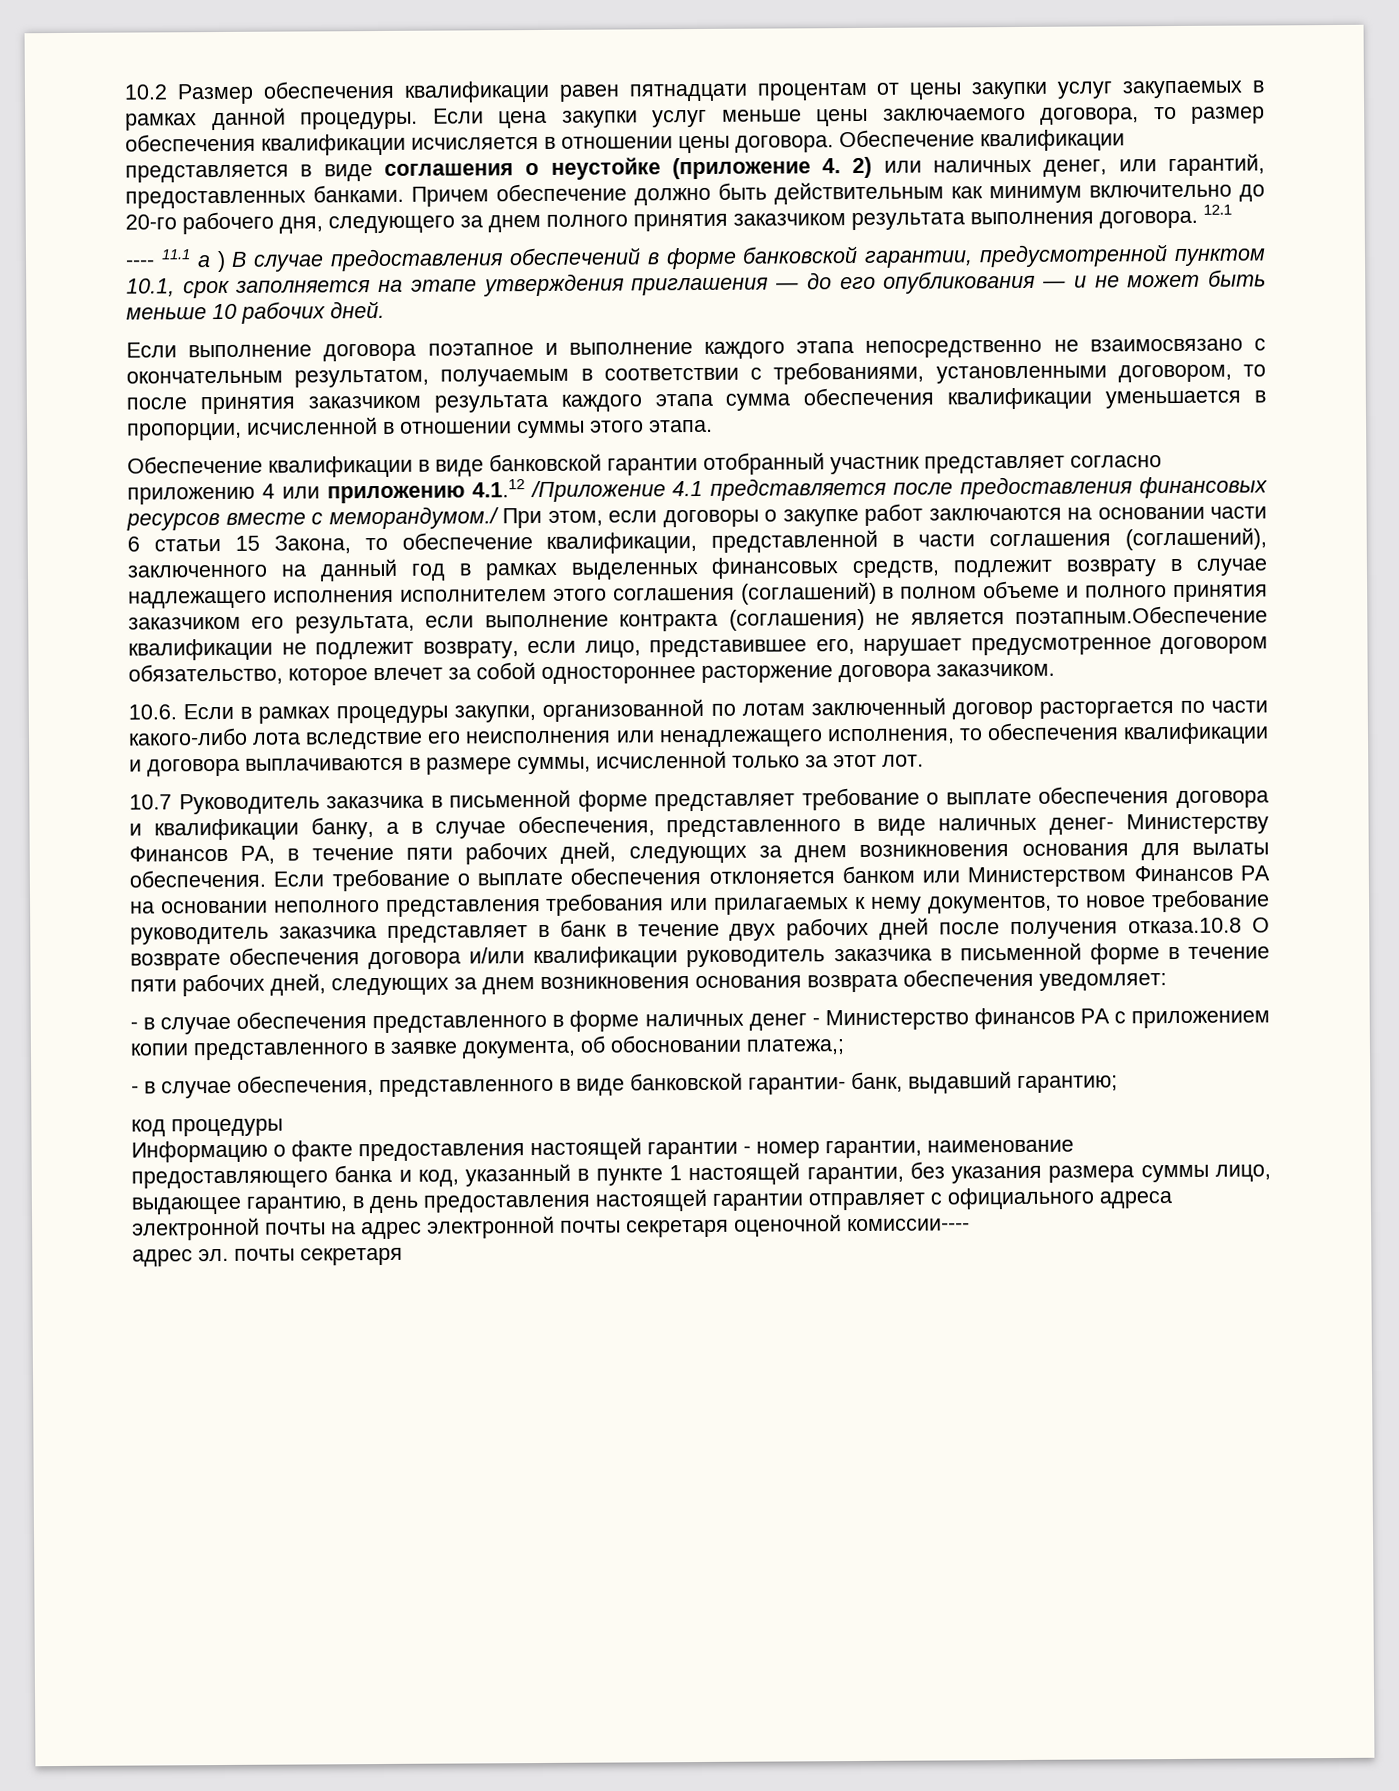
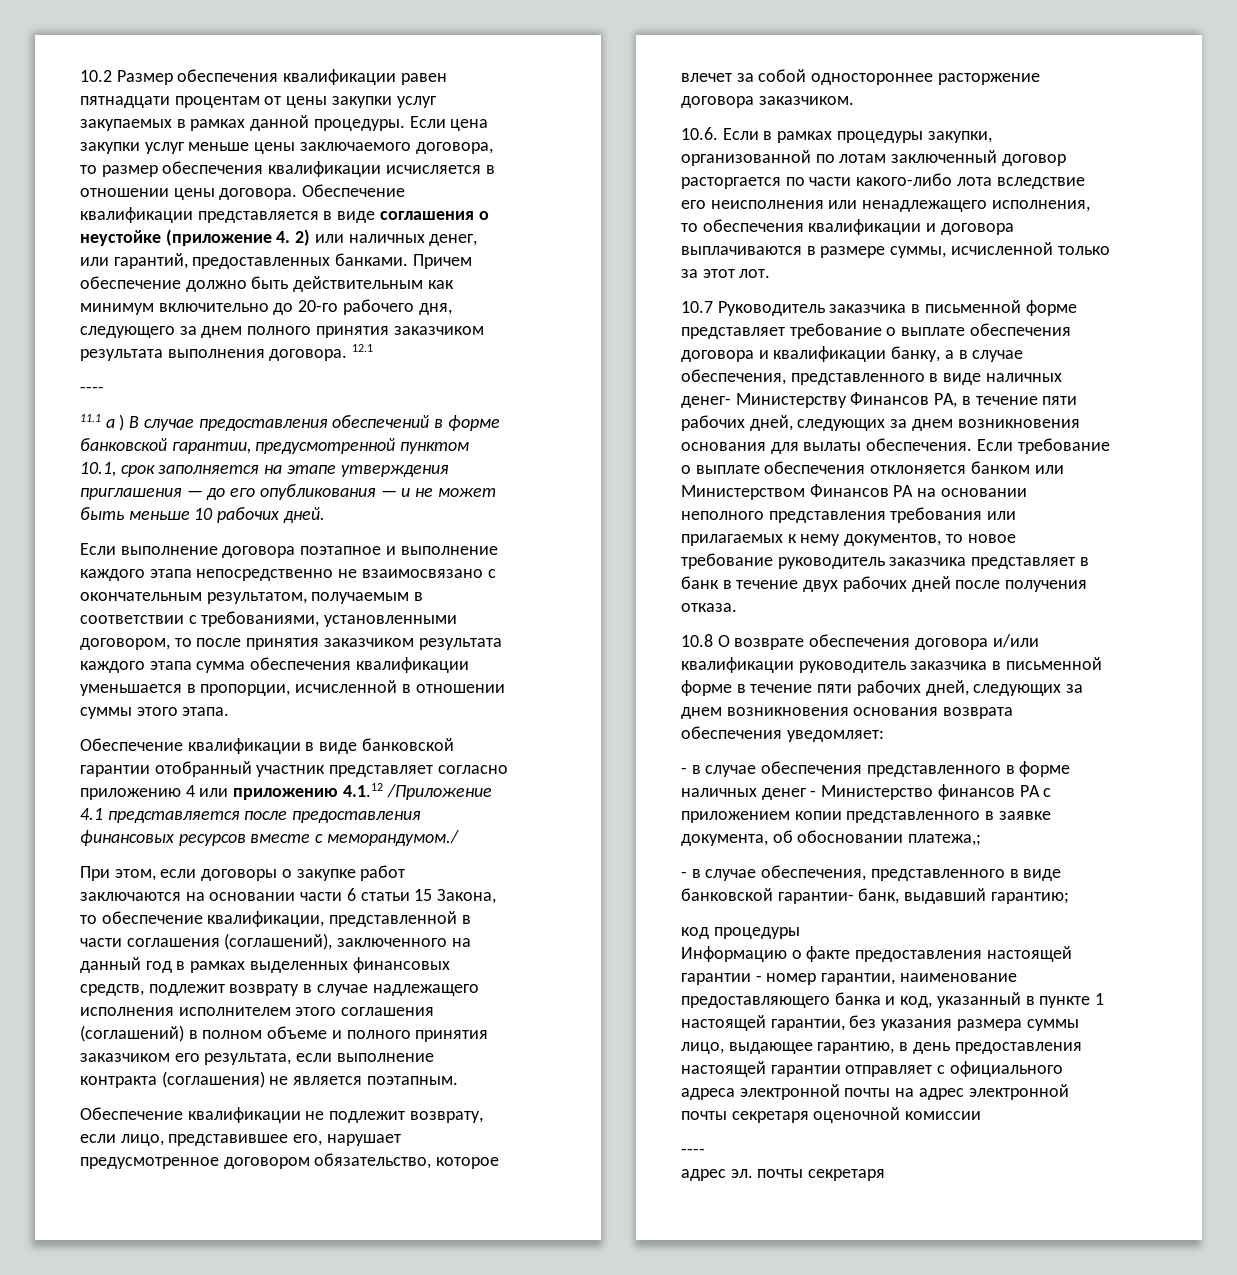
(155, 263) none -> (104, 389) //
(499, 518) none -> (459, 838) //
[1015,605,1268,625] поэтапным.Обеспечение -> [366,1076,458,1085] [80,1107,183,1120] поэтапным. // Обеспечение
[1128,917,1243,934] отказа.10.8 -> [681,603,737,612] [681,634,713,647] отказа. // 10.8
[847,1218,970,1232] комиссии---- -> [905,1111,982,1120] [681,1148,705,1155] комиссии // ----

